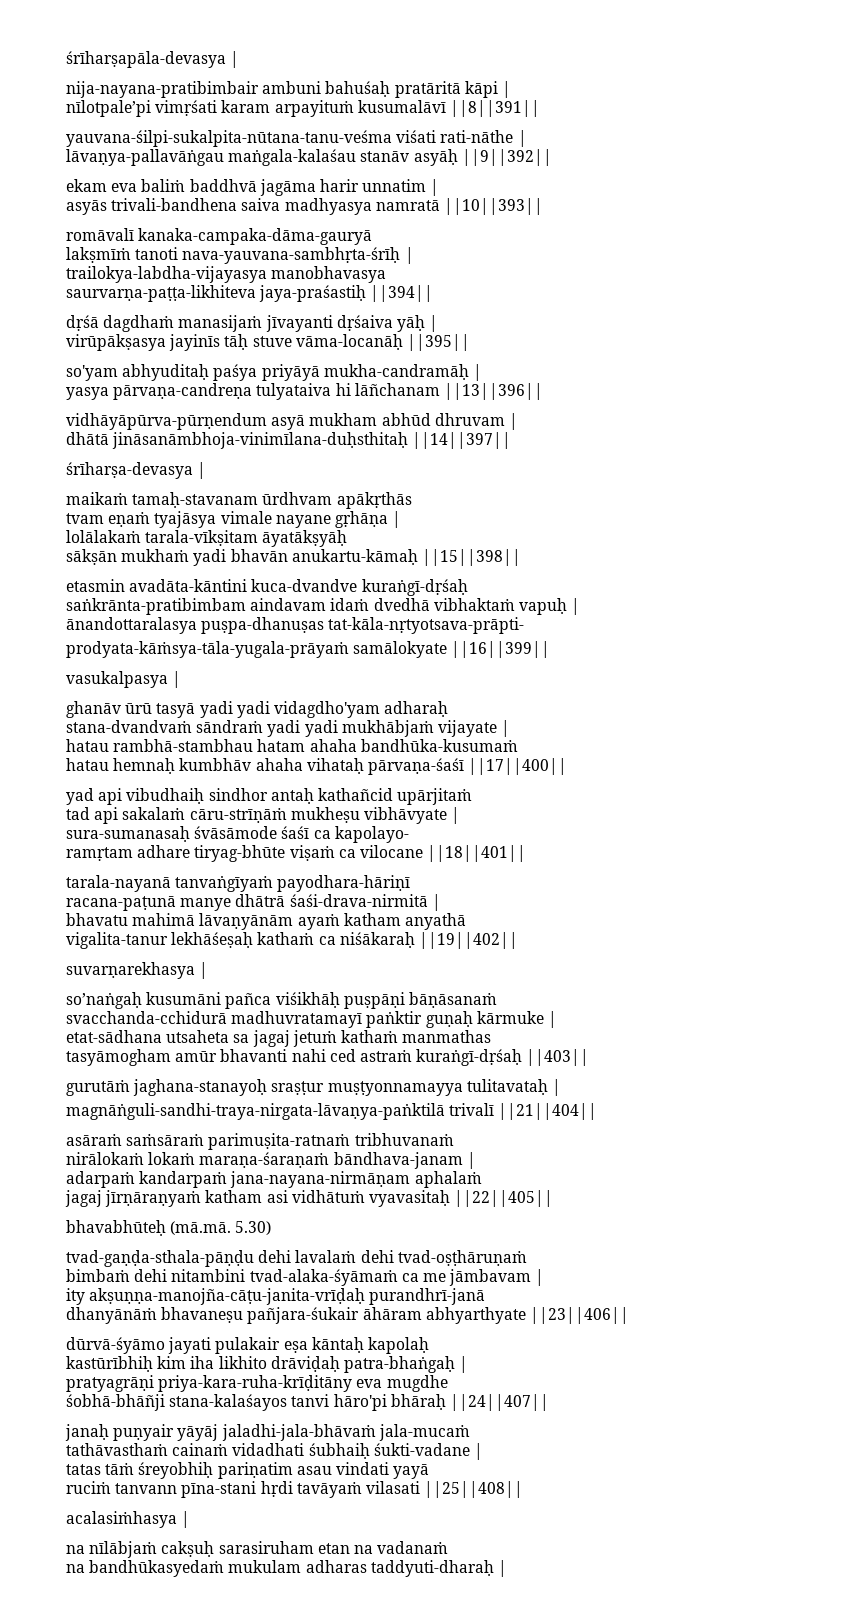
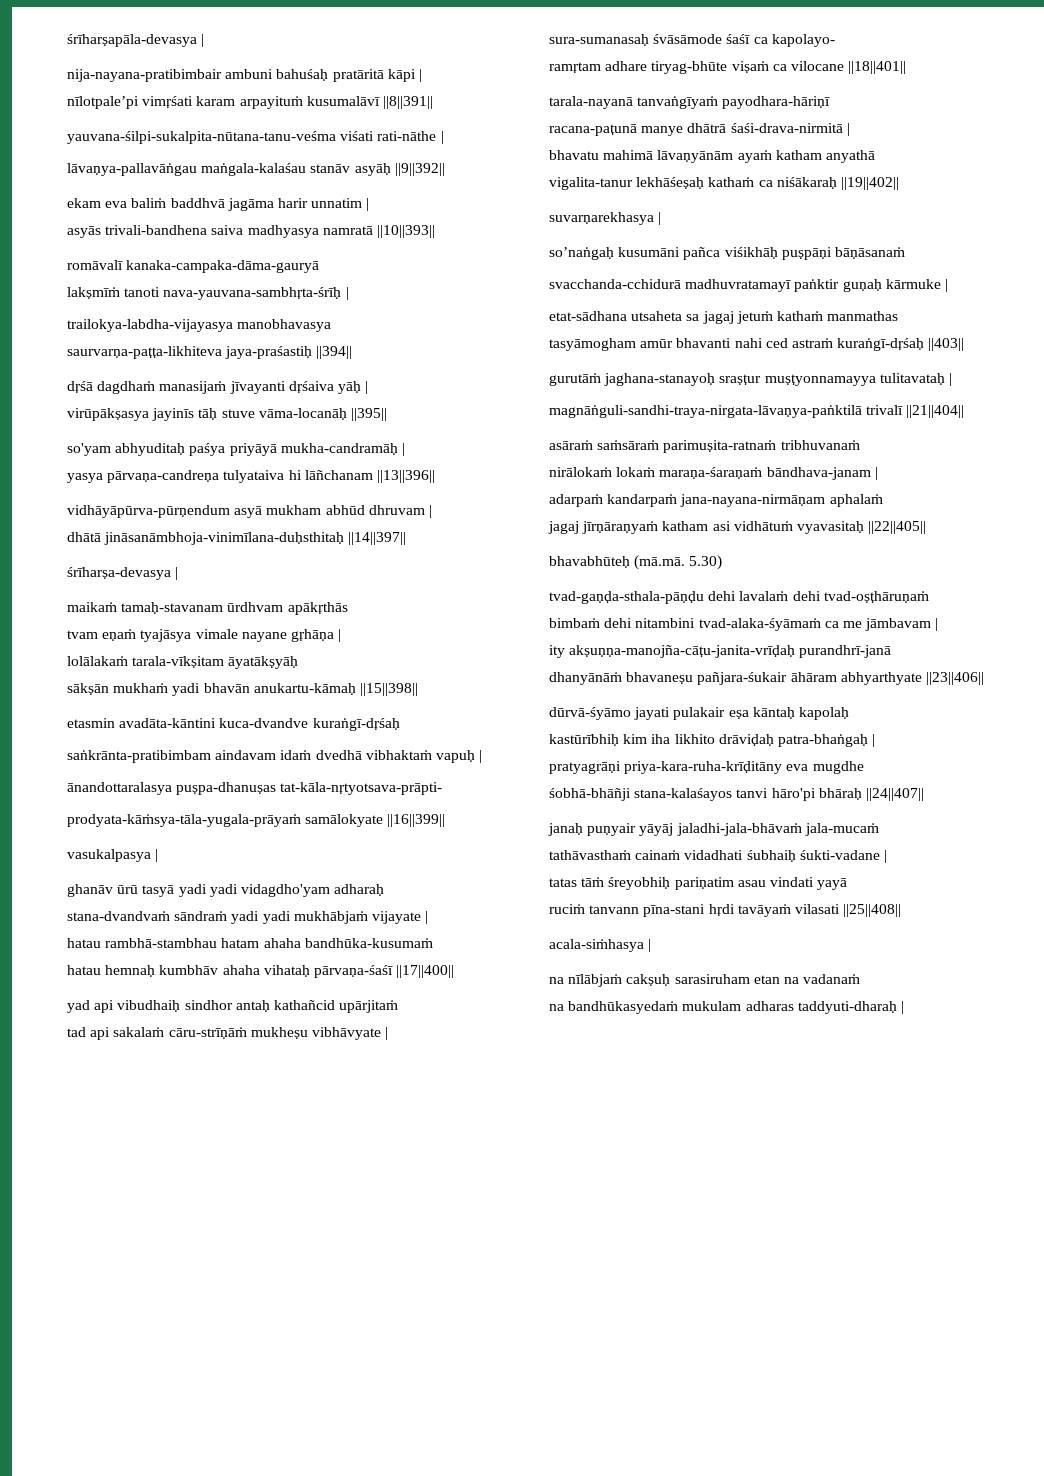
[66,1511,177,1528] acalasiṁhasya -> [549,939,644,952] acala-siṁhasya

